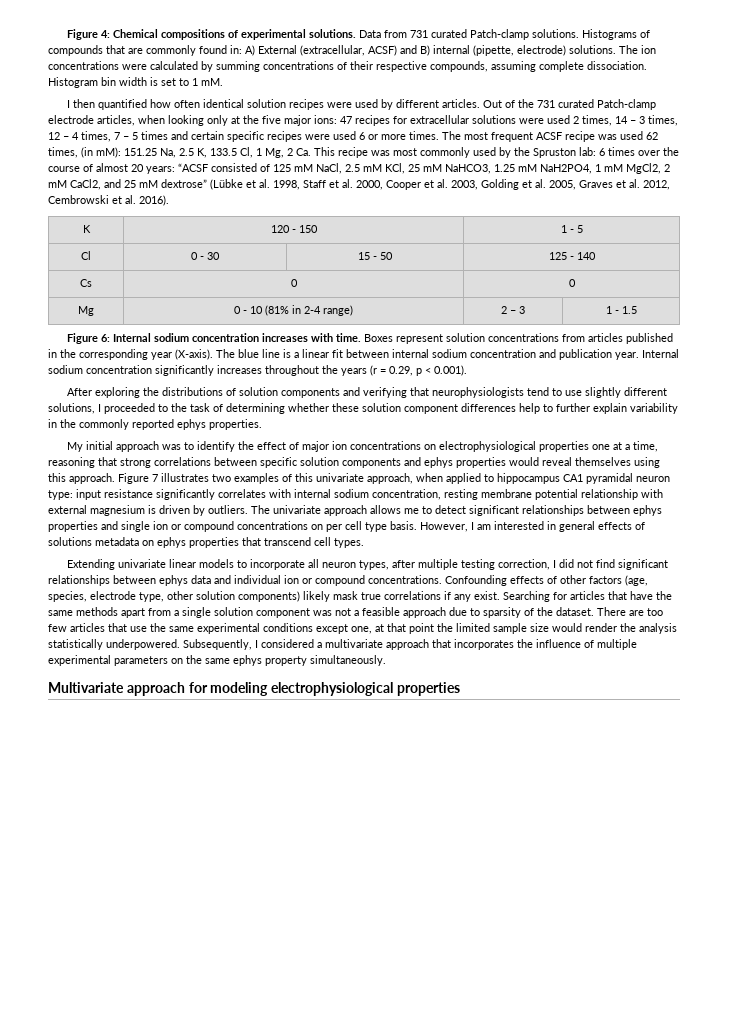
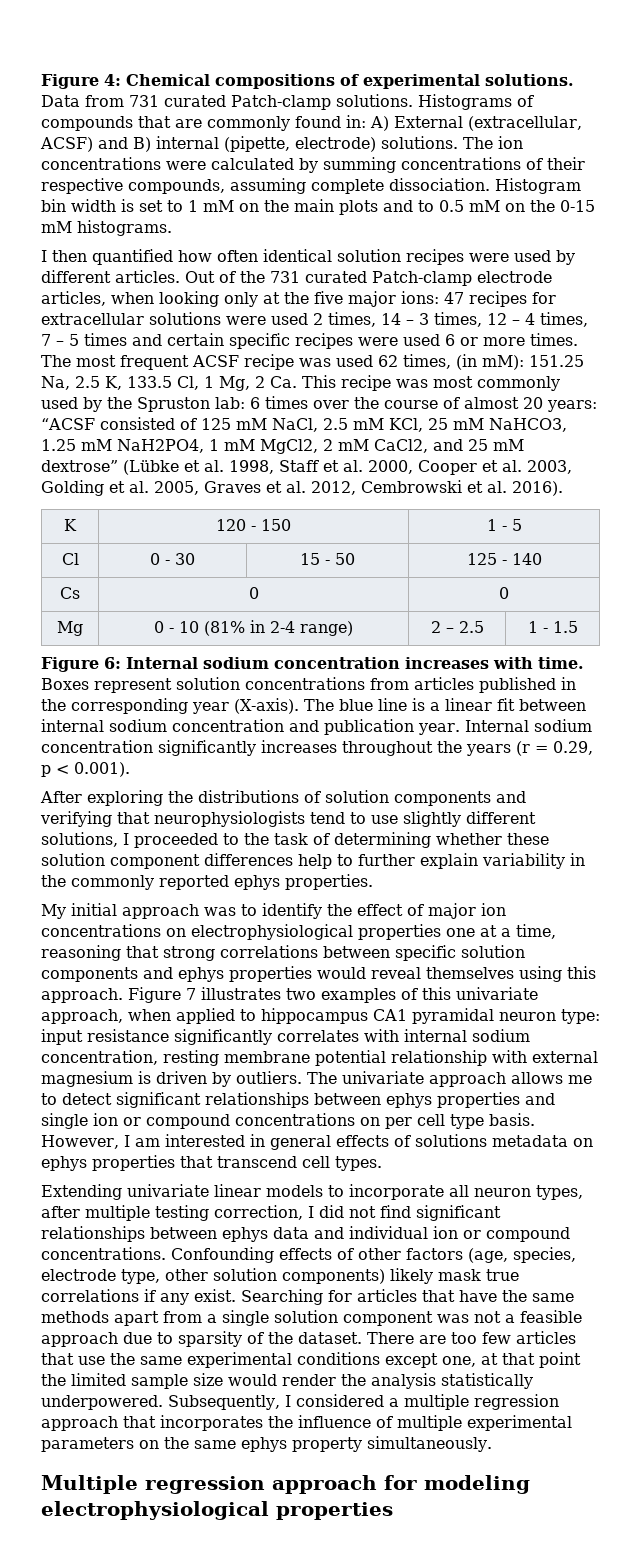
[201,78,223,86] mM. -> [203,199,595,215] [41,220,172,236] mM on the main plots and to 0.5 mM on the 0-15 mM histograms.
[519,306,525,314] 3 -> [458,621,484,633] 2.5
[325,639,383,648] multivariate -> [403,1394,559,1410] multiple regression
[48,682,124,693] Multivariate -> [41,1475,265,1494] Multiple regression

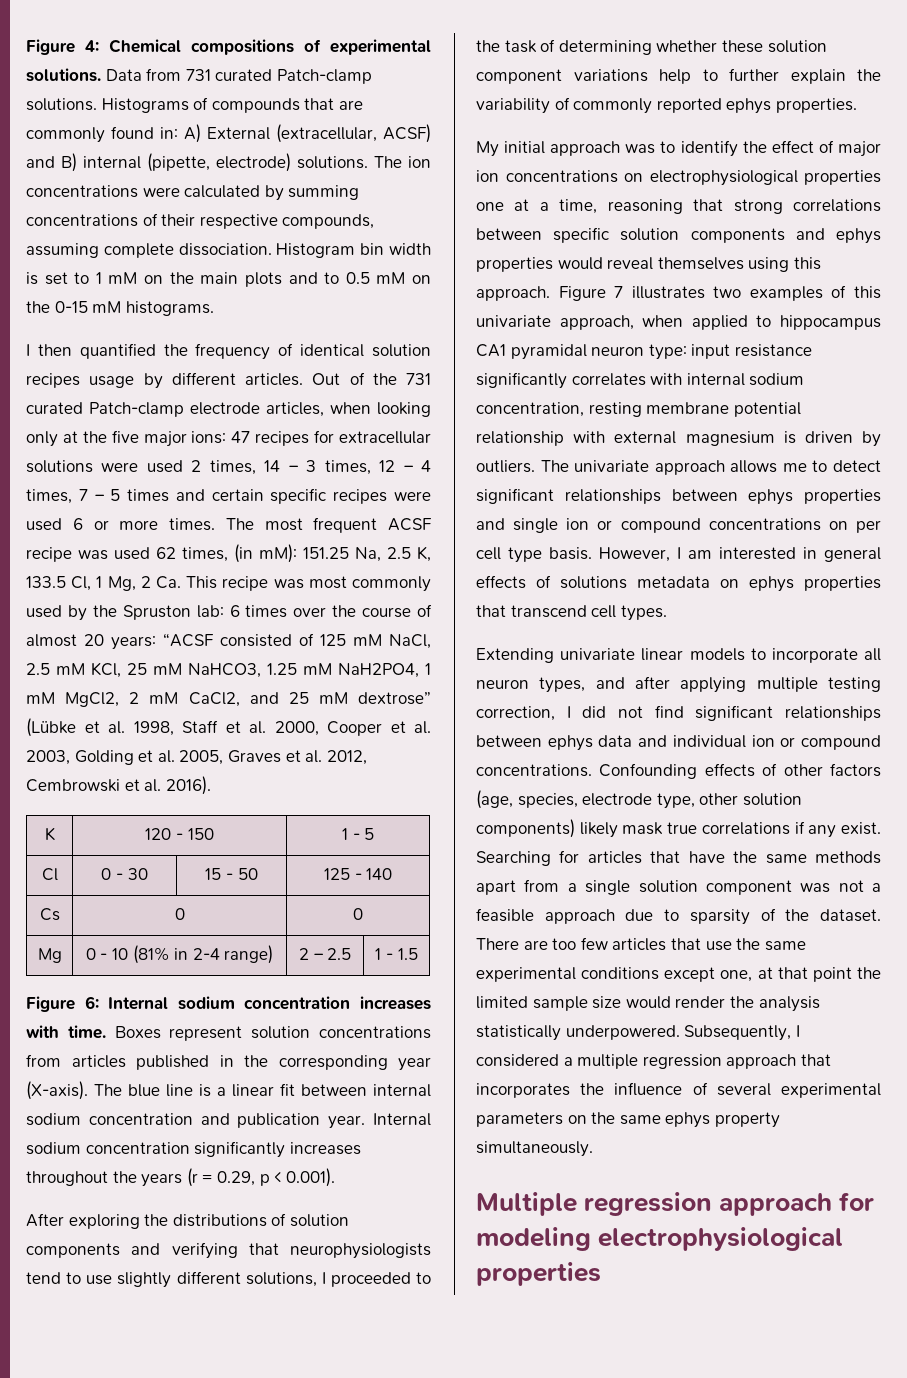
[178,250,258,262] how often -> [163,343,294,360] the frequency of
[469,250,551,262] were used -> [89,376,135,388] usage
[204,853,293,866] differences -> [573,69,648,82] variations
[482,853,585,869] [41,875,66,887] variability in the -> [857,69,881,81] [476,97,570,114] the variability of
[41,1206,80,1218] after -> [595,676,747,693] and after applying
[397,1415,462,1431] multiple -> [716,1083,771,1096] several

